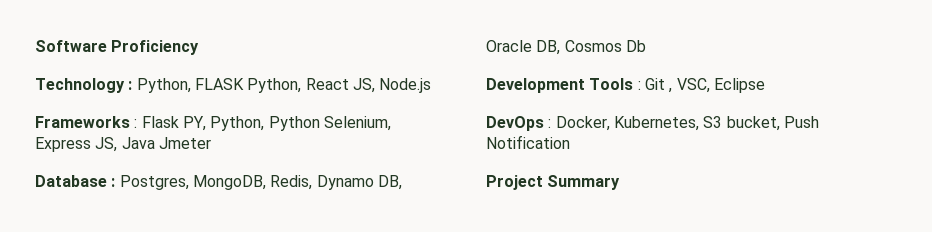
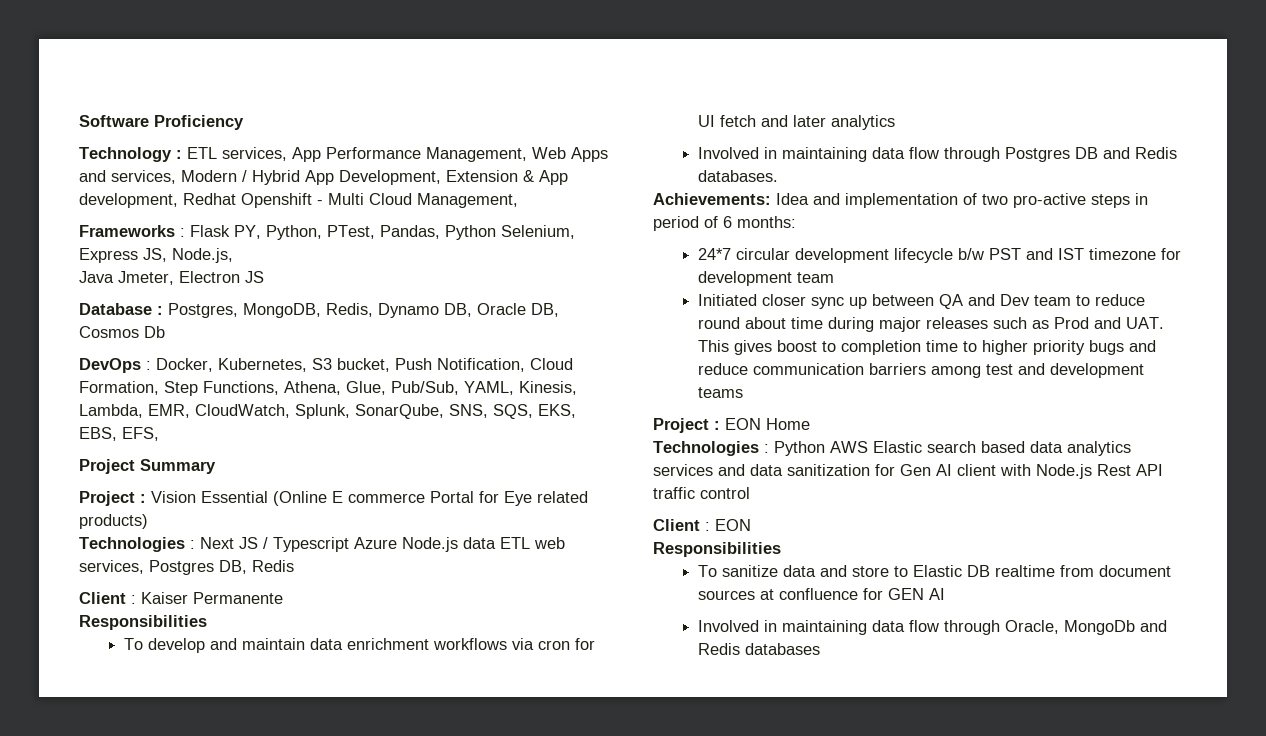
[136,78,432,93] Python, FLASK Python, React JS, Node.js -> [187,147,608,162] [79,170,568,185] [79,193,518,208] ETL services, App Performance Management, Web Apps and services, Modern / Hybrid App Development, Extension & App development, Redhat Openshift - Multi Cloud Management,
(265, 123) none -> [327,225,440,239] PTest, Pandas,
[121,137,211,149] Java Jmeter -> [172,248,233,263] [79,271,264,285] Node.js, // Java Jmeter, Electron JS
[486,78,765,93] // Development Tools : Git , VSC, Eclipse -> (165, 332) none
[486,135,570,149] [486,175,621,190] Notification // Project Summary -> [437,358,573,372] [79,381,577,396] [79,404,576,419] [79,427,159,441] [79,459,216,474] [79,491,588,506] [79,514,148,529] [79,537,565,552] [79,560,294,575] [79,592,283,604] [79,615,207,630] [124,638,596,653] [698,115,896,130] [698,147,1178,162] [698,170,779,182] [653,193,1148,208] [653,216,796,231] [698,248,1182,263] [698,271,835,286] [698,294,1146,309] [698,317,1165,332] [698,340,1157,355] [698,363,1145,378] [698,387,744,398] [653,418,810,433] [653,441,1131,456] [653,464,1163,479] [653,487,750,499] [653,519,751,531] [653,542,781,557] [698,565,1172,577] [698,588,946,600] [698,620,1168,635] [698,643,821,655] Notification, Cloud Formation, Step Functions, Athena, Glue, Pub/Sub, YAML, Kinesis, Lambda, EMR, CloudWatch, Splunk, SonarQube, SNS, SQS, EKS, EBS, EFS, // Project Summary // Project : Vision Essential (Online E commerce Portal for Eye related products) // Technologies : Next JS / Typescript Azure Node.js data ETL web services, Postgres DB, Redis // Client : Kaiser Permanente // Responsibilities // To develop and maintain data enrichment workflows via cron for UI fetch and later analytics // Involved in maintaining data flow through Postgres DB and Redis databases. // Achievements: Idea and implementation of two pro-active steps in period of 6 months: // 24*7 circular development lifecycle b/w PST and IST timezone for development team // Initiated closer sync up between QA and Dev team to reduce round about time during major releases such as Prod and UAT. This gives boost to completion time to higher priority bugs and reduce communication barriers among test and development teams // Project : EON Home // Technologies : Python AWS Elastic search based data analytics services and data sanitization for Gen AI client with Node.js Rest API traffic control // Client : EON // Responsibilities // To sanitize data and store to Elastic DB realtime from document sources at confluence for GEN AI // Involved in maintaining data flow through Oracle, MongoDb and Redis databases

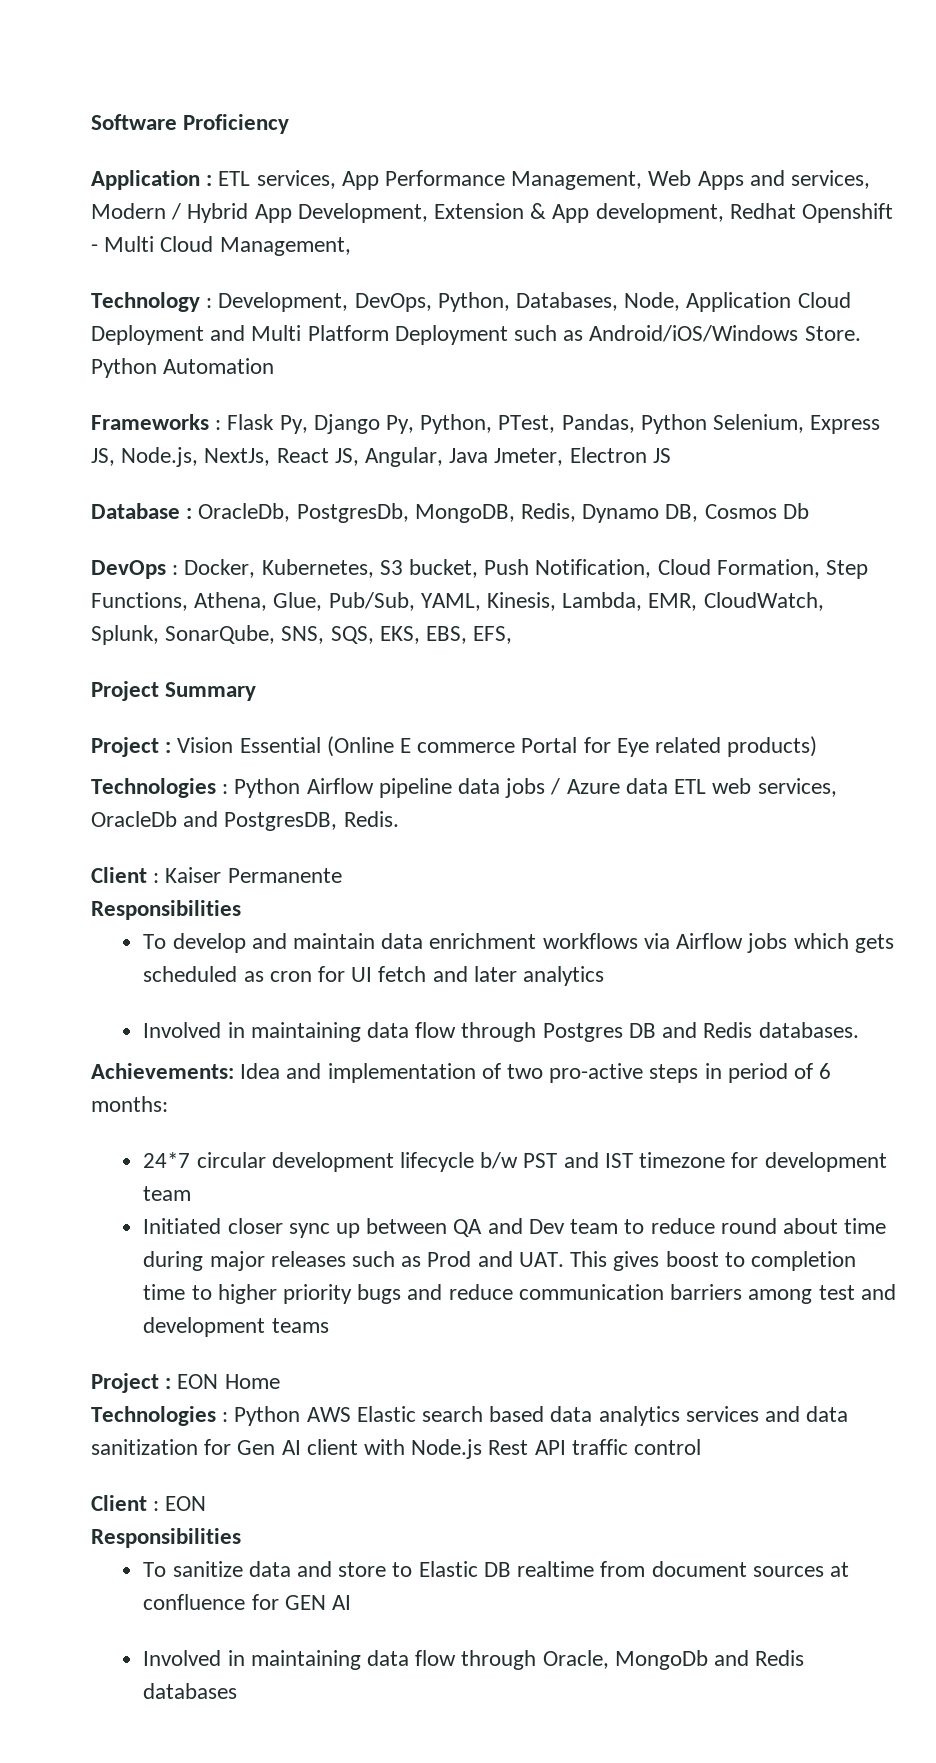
[79,147,172,162] Technology -> [91,170,200,190] Application
(518, 200) none -> [91,292,851,312] [91,325,861,345] [91,358,275,378] // Technology : Development, DevOps, Python, Databases, Node, Application Cloud Deployment and Multi Platform Deployment such as Android/iOS/Windows Store. Python Automation
[234,225,261,239] PY, -> [279,414,415,434] Py, Django Py,
(233, 255) // -> [204,447,444,467] NextJs, React JS, Angular,
[168,303,238,318] Postgres, -> [198,503,409,523] OracleDb, PostgresDb,
[477,303,559,317] Oracle DB, -> (699, 513) none
[200,537,565,552] [79,560,294,575] Next JS / Typescript Azure Node.js data ETL web services, Postgres DB, Redis -> [234,778,837,798] [91,811,399,831] Python Airflow pipeline data jobs / Azure data ETL web services, OracleDb and PostgresDB, Redis.
(535, 644) none -> [676,933,894,953] [143,966,264,982] Airflow jobs which gets scheduled as

